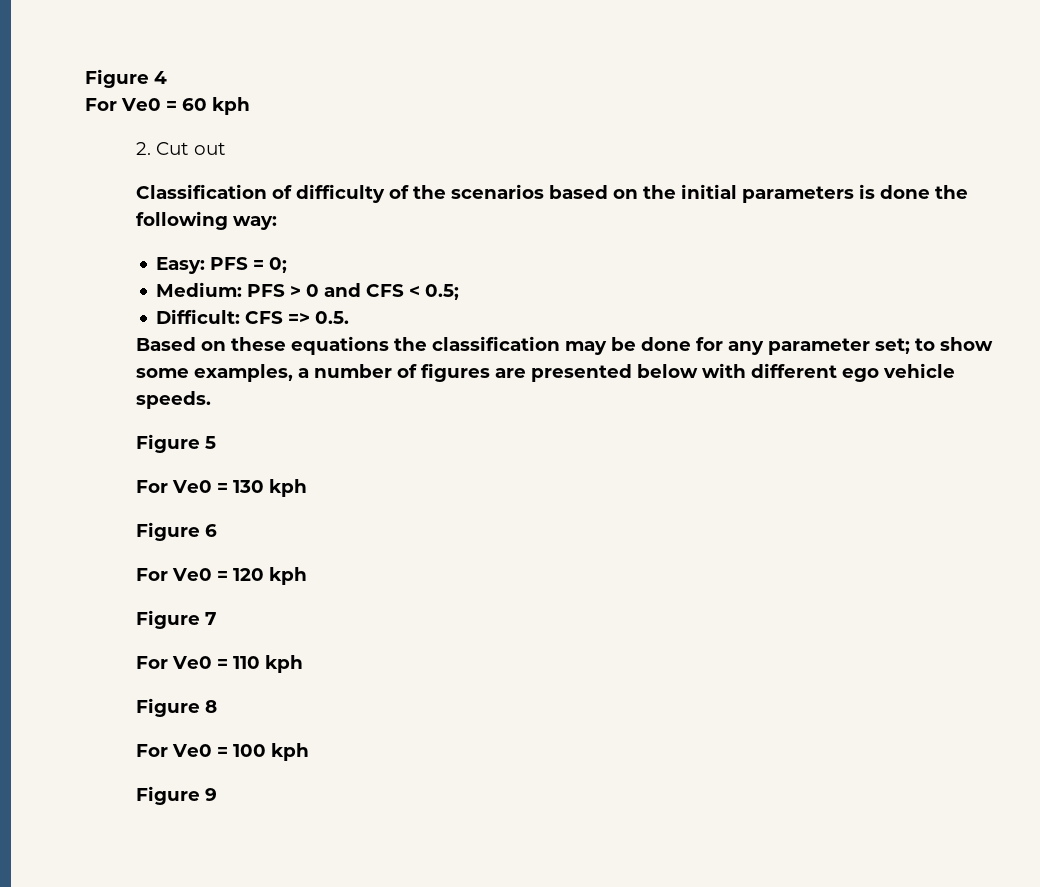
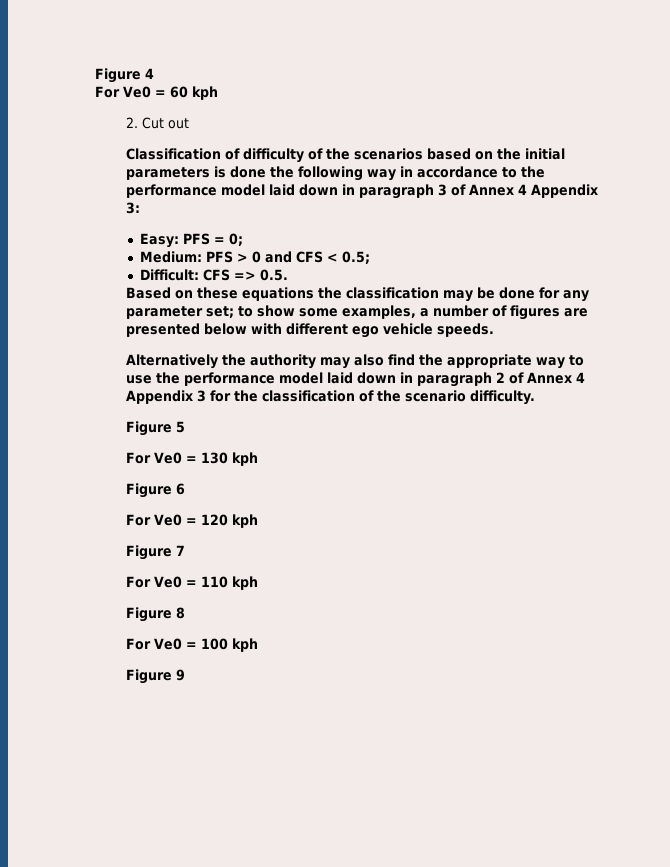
[232,216,277,230] way: -> [366,166,545,181] [125,184,598,199] [125,202,140,214] way in accordance to the performance model laid down in paragraph 3 of Annex 4 Appendix 3:
(211, 400) none -> [125,354,584,369] [125,372,585,387] [125,390,536,405] // Alternatively the authority may also find the appropriate way to use the performance model laid down in paragraph 2 of Annex 4 Appendix 3 for the classification of the scenario difficulty.

